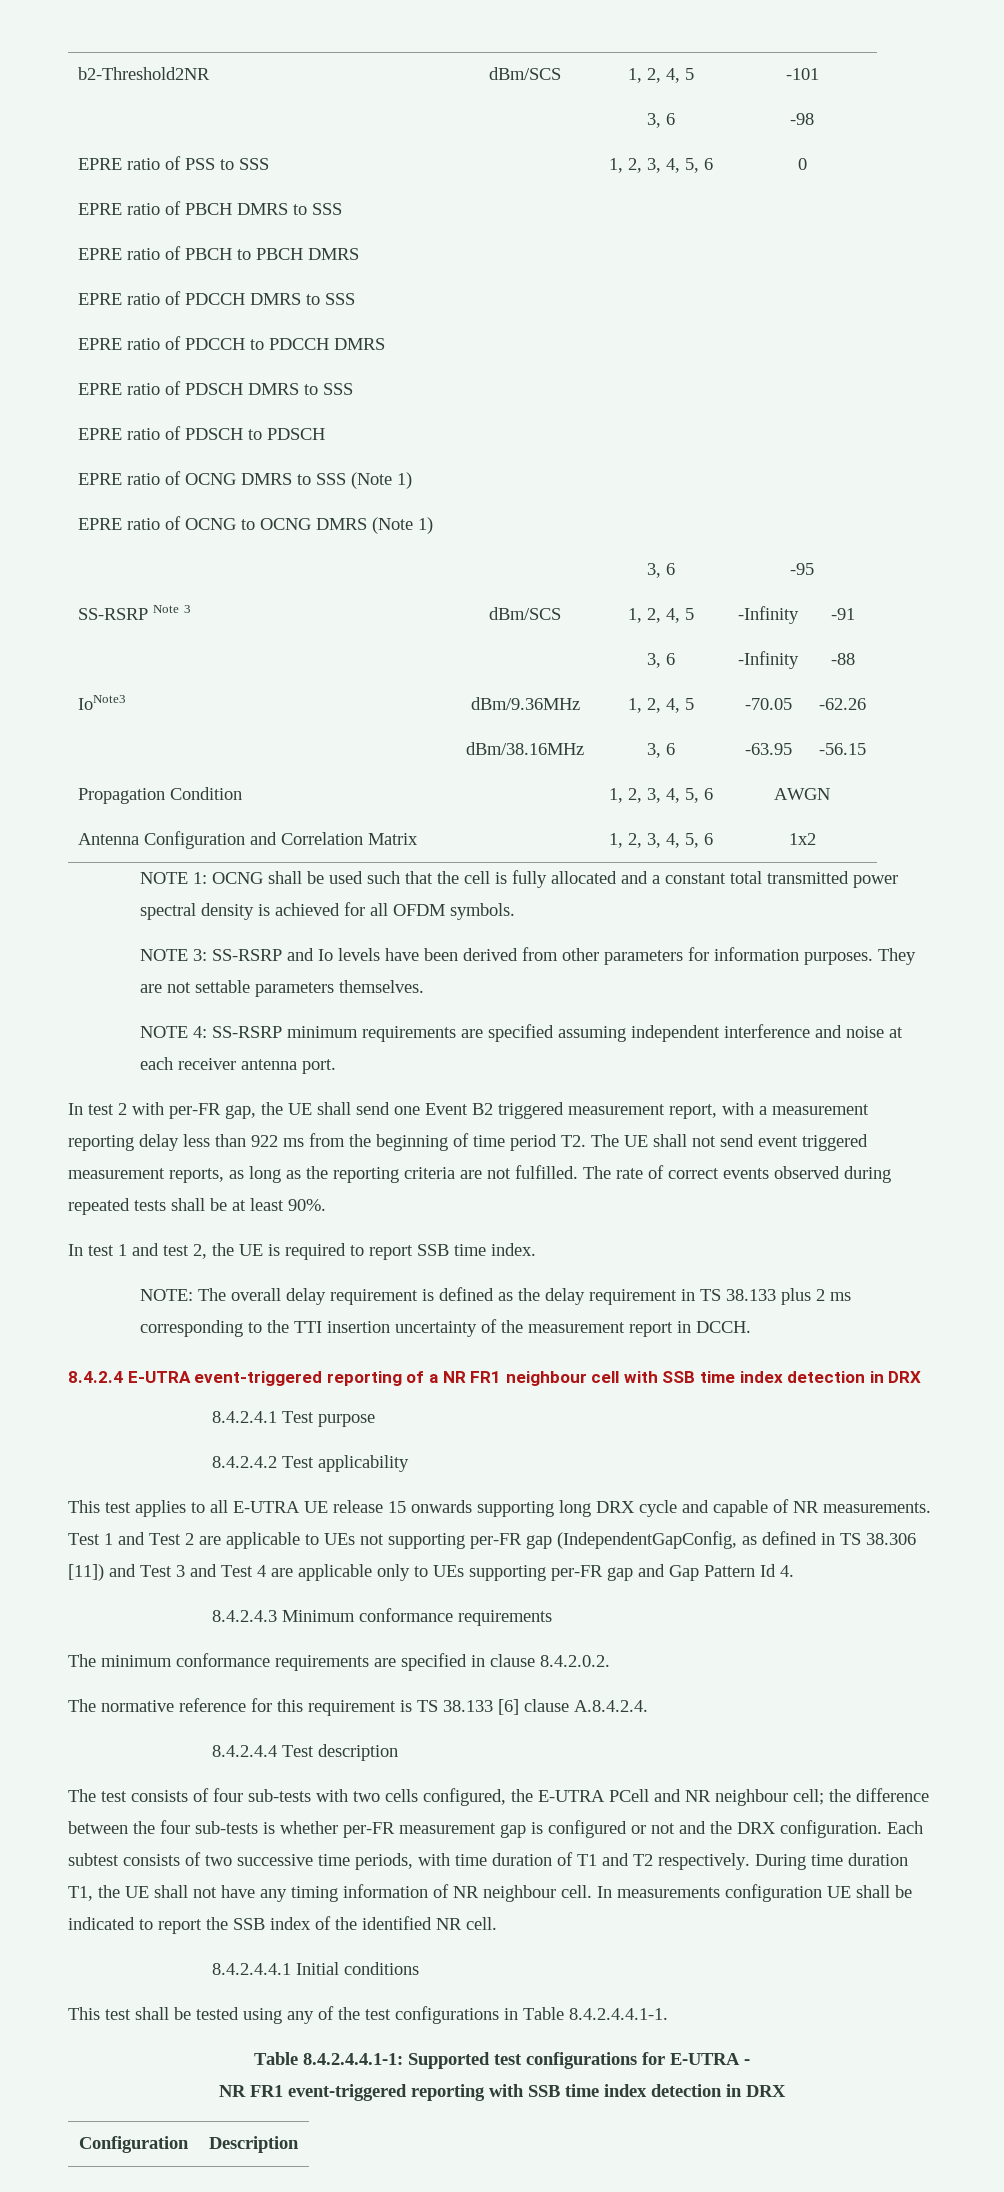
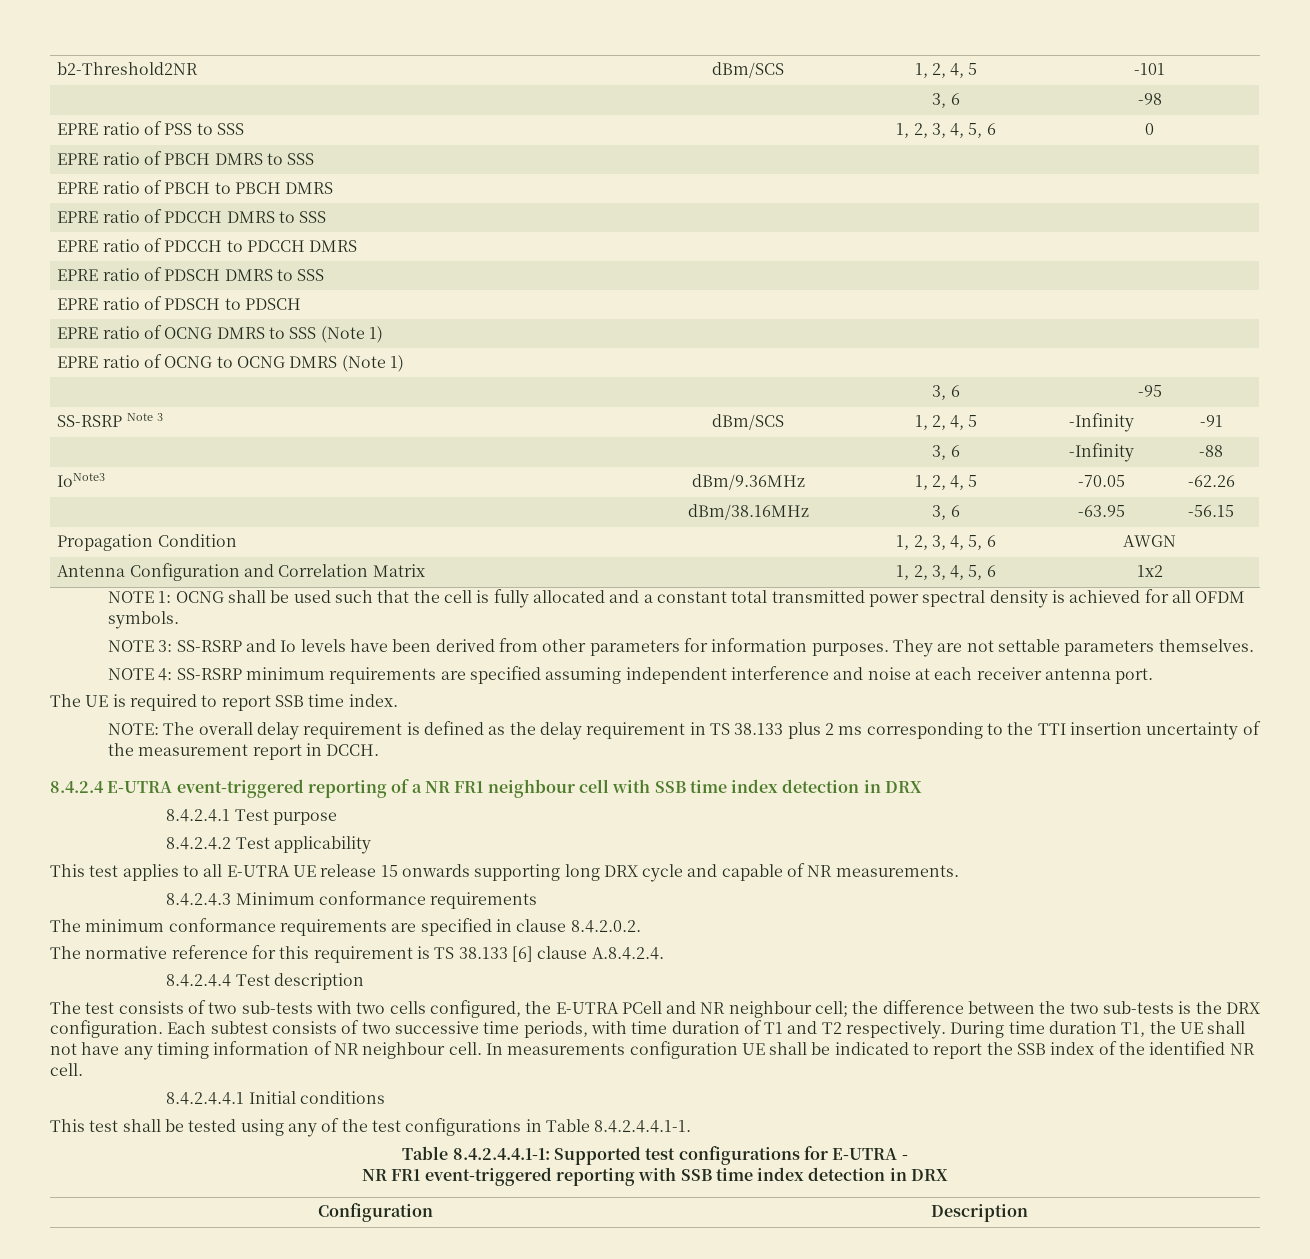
[68,1102,869,1119] [68,1133,868,1151] [68,1165,891,1183] [68,1198,326,1215] [68,1243,234,1259] In test 2 with per-FR gap, the UE shall send one Event B2 triggered measurement report, with a measurement reporting delay less than 922 ms from the beginning of time period T2. The UE shall not send event triggered measurement reports, as long as the reporting criteria are not fulfilled. The rate of correct events observed during repeated tests shall be at least 90%. // In test 1 and test 2, the -> [50,694,81,707] The
[68,1531,916,1549] [68,1564,794,1581] Test 1 and Test 2 are applicable to UEs not supporting per-FR gap (IndependentGapConfig, as defined in TS 38.306 [11]) and Test 3 and Test 4 are applicable only to UEs supporting per-FR gap and Gap Pattern Id 4. -> (959, 871) none
[213,1788,243,1802] four -> [208,1002,238,1014] two
[160,1820,190,1834] four -> [1069,1002,1099,1014] two
[280,1820,706,1838] whether per-FR measurement gap is configured or not and -> (1192, 1007) none

